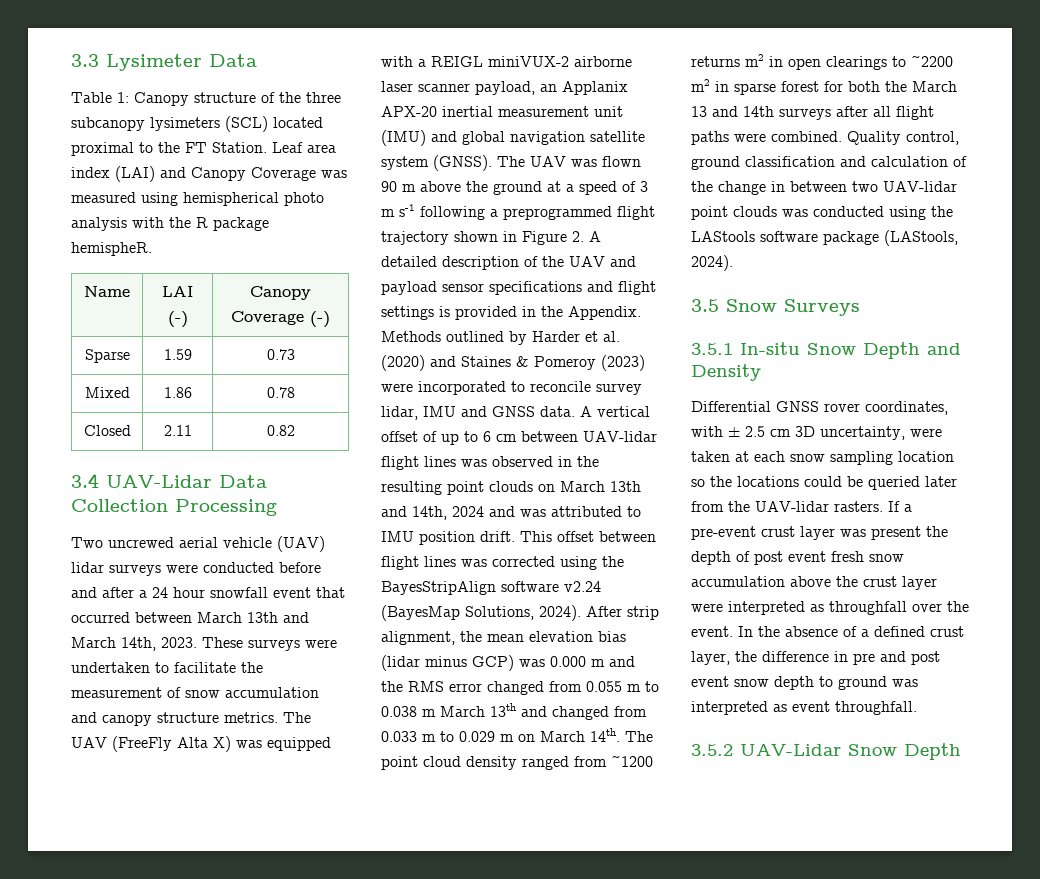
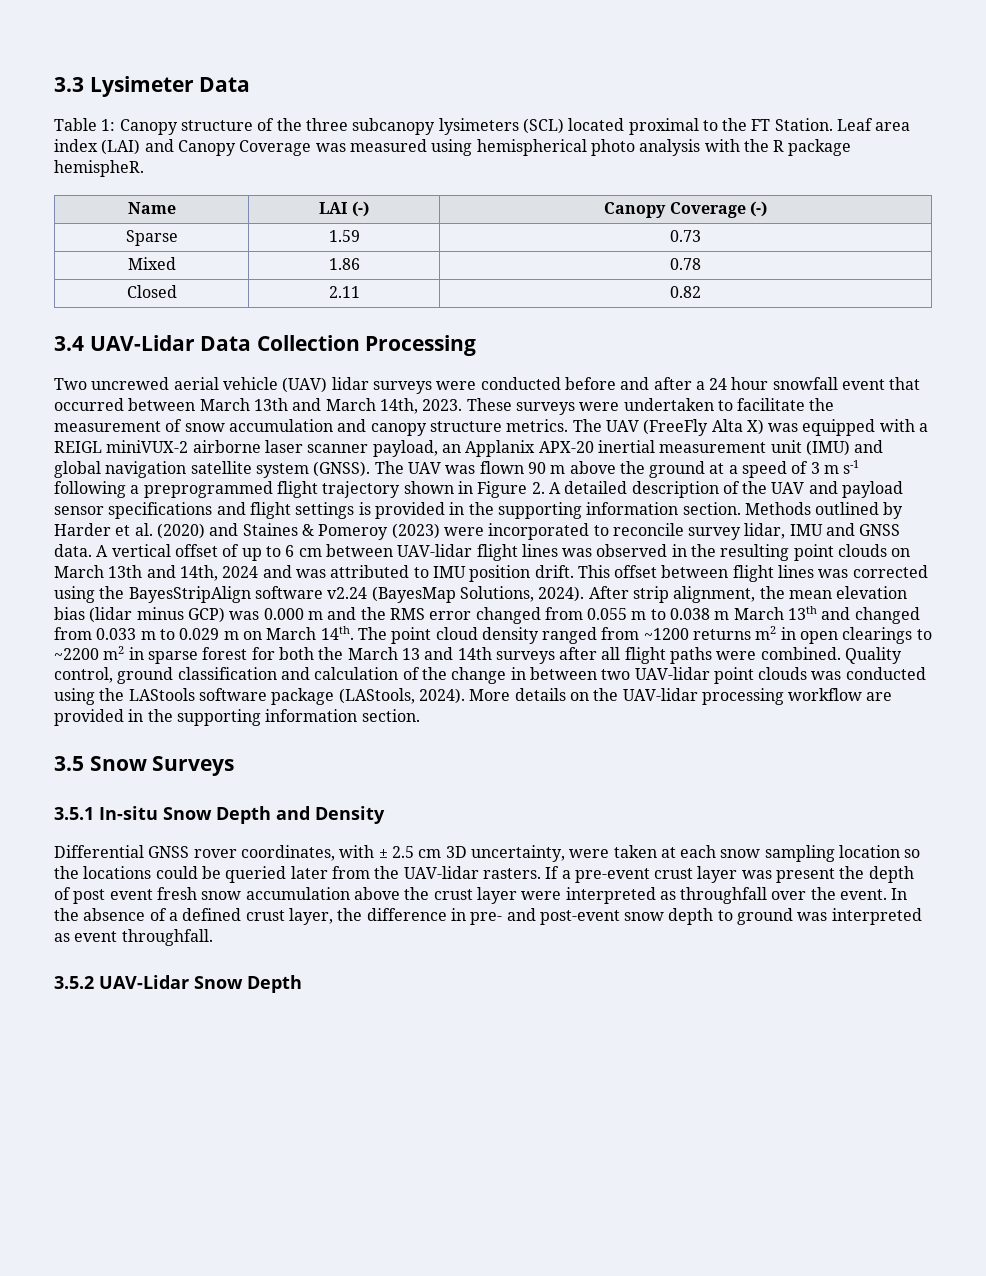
[568,306,641,320] Appendix. -> [497,502,741,519] supporting information section.
(733, 263) none -> [469,688,893,705] [54,709,420,726] More details on the UAV-lidar processing workflow are provided in the supporting information section.
[853,651,940,665] [691,676,729,687] pre and post event -> [470,908,620,925] pre- and post-event

